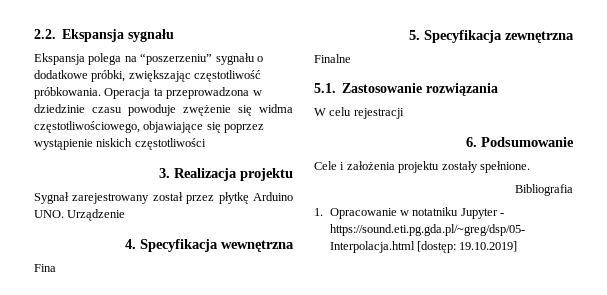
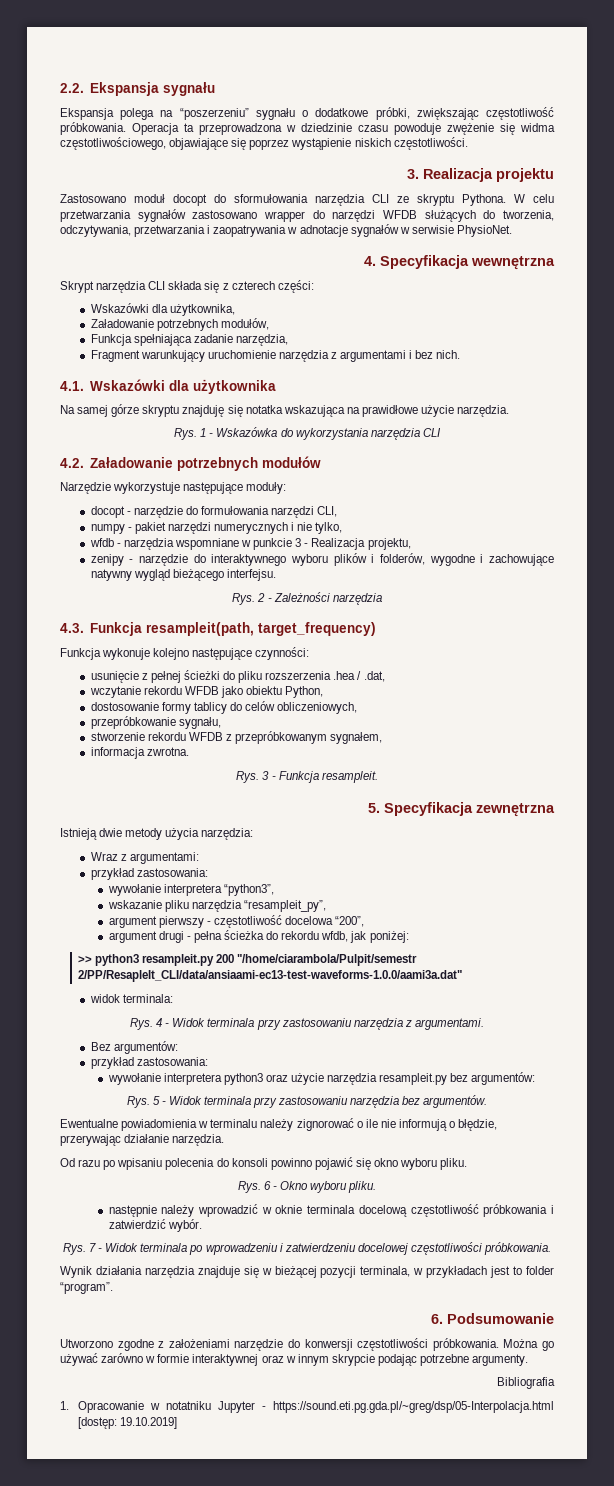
[134,138,206,150] częstotliwości -> [393,137,468,150] częstotliwości.
[34,192,293,204] [34,209,126,221] [125,239,294,252] [34,264,56,272] [409,30,574,43] [314,54,351,63] [314,83,499,96] [314,107,404,119] [466,137,574,147] [314,161,530,173] Sygnał zarejestrowany został przez płytkę Arduino UNO. Urządzenie // 4. Specyfikacja wewnętrzna // Fina // 5. Specyfikacja zewnętrzna // Finalne // 5.1. Zastosowanie rozwiązania // W celu rejestracji // 6. Podsumowanie // Cele i założenia projektu zostały spełnione. -> [60,194,554,206] [60,209,554,222] [60,224,512,237] [364,255,555,270] [60,280,314,293] [90,303,235,316] [90,318,269,331] [90,334,288,346] [90,350,461,362] [60,379,276,394] [60,404,510,417] [174,427,441,440] [60,456,321,471] [60,482,287,494] [90,506,338,518] [90,522,343,534] [89,538,411,550] [90,553,555,566] [90,569,276,581] [232,592,382,605] [60,622,376,636] [60,647,310,660] [90,670,385,683] [89,686,324,698] [90,701,358,714] [90,716,221,729] [90,731,383,744] [90,747,189,759] [236,771,378,783] [368,802,555,817] [60,828,254,840] [90,852,199,864] [90,868,208,880] [107,884,274,896] [107,900,326,912] [108,915,365,928] [108,930,409,943] [77,954,418,966] [77,970,462,982] [89,994,173,1003] [130,1018,484,1030] [90,1041,178,1054] [90,1057,208,1069] [107,1072,536,1085] [126,1095,488,1108] [60,1118,498,1131] [60,1134,225,1146] [60,1157,468,1170] [237,1181,377,1193] [108,1204,554,1217] [108,1219,202,1232] [62,1242,552,1255] [60,1266,554,1278] [60,1282,113,1294] [431,1313,554,1324] [60,1338,554,1351] [60,1353,529,1366] Zastosowano moduł docopt do sformułowania narzędzia CLI ze skryptu Pythona. W celu przetwarzania sygnałów zastosowano wrapper do narzędzi WFDB służących do tworzenia, odczytywania, przetwarzania i zaopatrywania w adnotacje sygnałów w serwisie PhysioNet. // 4. Specyfikacja wewnętrzna // Skrypt narzędzia CLI składa się z czterech części: // Wskazówki dla użytkownika, // Załadowanie potrzebnych modułów, // Funkcja spełniająca zadanie narzędzia, // Fragment warunkujący uruchomienie narzędzia z argumentami i bez nich. // 4.1. Wskazówki dla użytkownika // Na samej górze skryptu znajduję się notatka wskazująca na prawidłowe użycie narzędzia. // Rys. 1 - Wskazówka do wykorzystania narzędzia CLI // 4.2. Załadowanie potrzebnych modułów // Narzędzie wykorzystuje następujące moduły: // docopt - narzędzie do formułowania narzędzi CLI, // numpy - pakiet narzędzi numerycznych i nie tylko, // wfdb - narzędzia wspomniane w punkcie 3 - Realizacja projektu, // zenipy - narzędzie do interaktywnego wyboru plików i folderów, wygodne i zachowujące natywny wygląd bieżącego interfejsu. // Rys. 2 - Zależności narzędzia // 4.3. Funkcja resampleit(path, target_frequency) // Funkcja wykonuje kolejno następujące czynności: // usunięcie z pełnej ścieżki do pliku rozszerzenia .hea / .dat, // wczytanie rekordu WFDB jako obiektu Python, // dostosowanie formy tablicy do celów obliczeniowych, // przepróbkowanie sygnału, // stworzenie rekordu WFDB z przepróbkowanym sygnałem, // informacja zwrotna. // Rys. 3 - Funkcja resampleit. // 5. Specyfikacja zewnętrzna // Istnieją dwie metody użycia narzędzia: // Wraz z argumentami: // przykład zastosowania: // wywołanie interpretera “python3”, // wskazanie pliku narzędzia “resampleit_py”, // argument pierwszy - częstotliwość docelowa “200”, // argument drugi - pełna ścieżka do rekordu wfdb, jak poniżej: // >> python3 resampleit.py 200 "/home/ciarambola/Pulpit/semestr 2/PP/ResapleIt_CLI/data/ansiaami-ec13-test-waveforms-1.0.0/aami3a.dat" // widok terminala: // Rys. 4 - Widok terminala przy zastosowaniu narzędzia z argumentami. // Bez argumentów: // przykład zastosowania: // wywołanie interpretera python3 oraz użycie narzędzia resampleit.py bez argumentów: // Rys. 5 - Widok terminala przy zastosowaniu narzędzia bez argumentów. // Ewentualne powiadomienia w terminalu należy zignorować o ile nie informują o błędzie, przerywając działanie narzędzia. // Od razu po wpisaniu polecenia do konsoli powinno pojawić się okno wyboru pliku. // Rys. 6 - Okno wyboru pliku. // następnie należy wprowadzić w oknie terminala docelową częstotliwość próbkowania i zatwierdzić wybór. // Rys. 7 - Widok terminala po wprowadzeniu i zatwierdzeniu docelowej częstotliwości próbkowania. // Wynik działania narzędzia znajduje się w bieżącej pozycji terminala, w przykładach jest to folder “program”. // 6. Podsumowanie // Utworzono zgodne z założeniami narzędzie do konwersji częstotliwości próbkowania. Można go używać zarówno w formie interaktywnej oraz w innym skrypcie podając potrzebne argumenty.

